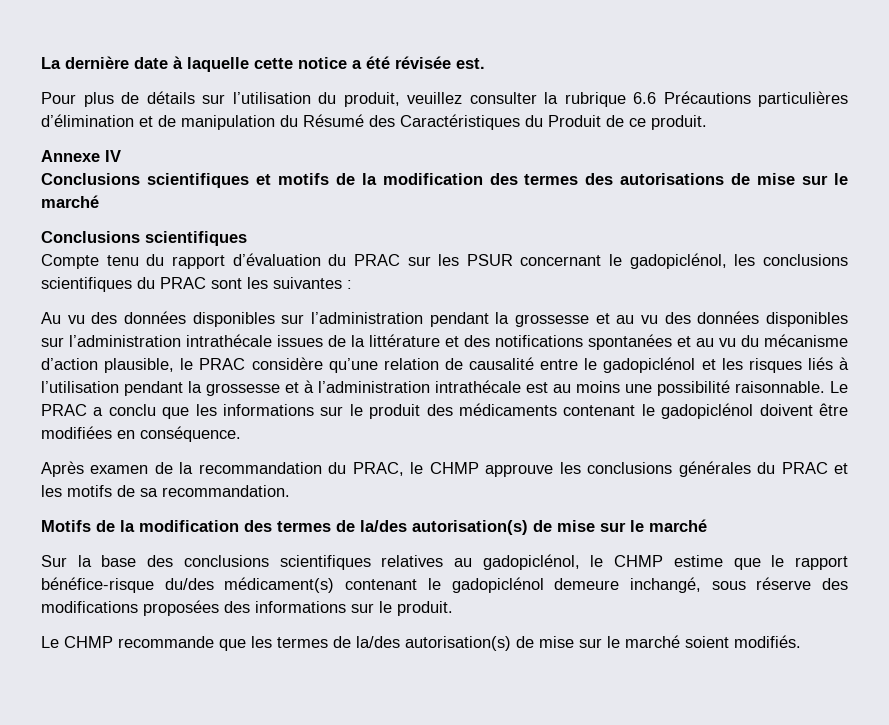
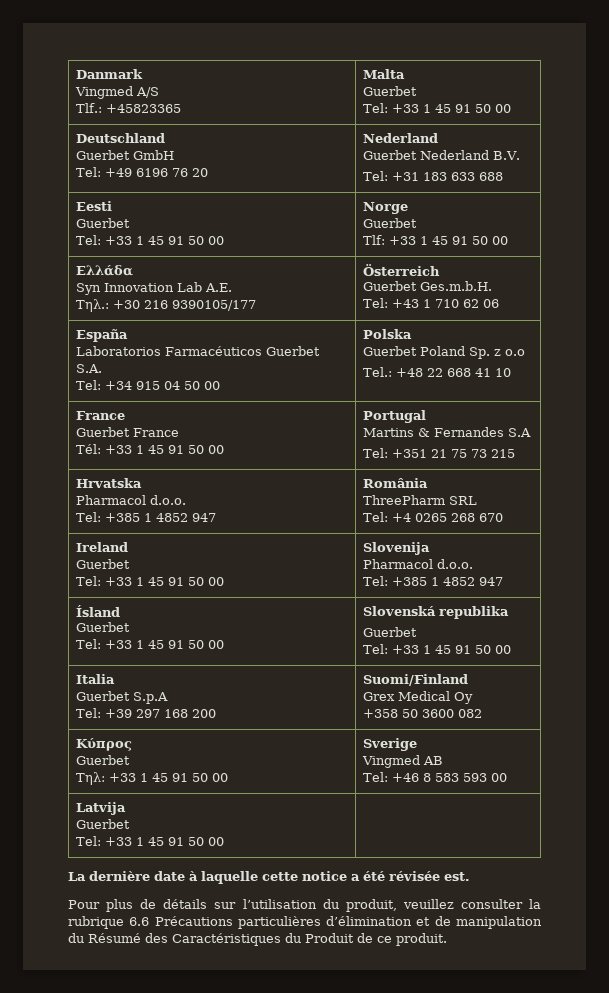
(41, 63) none -> [76,69,144,79] [75,86,160,99] [76,103,182,113] [363,69,406,79] [363,86,418,96] [363,103,512,113] [76,133,166,143] [76,150,175,160] [76,167,209,177] [363,133,439,143] [363,150,521,160] [363,171,504,181] [76,201,113,211] [76,218,131,228] [76,235,225,245] [363,202,409,214] [363,218,418,228] [363,235,509,245] [76,265,134,276] [76,282,233,295] [76,299,257,312] [363,264,441,276] [363,281,493,291] [363,298,500,308] [76,329,129,342] [76,346,321,356] [76,364,103,373] [76,380,221,390] [363,329,413,339] [363,346,526,359] [363,367,512,377] [76,411,126,420] [76,427,180,437] [76,444,225,454] [363,410,427,423] [363,427,532,437] [363,448,516,458] [76,478,143,488] [76,495,187,505] [76,512,217,522] [363,478,429,488] [363,495,478,505] [363,512,504,522] [76,542,129,552] [76,559,131,569] [76,576,225,586] [363,542,431,555] [363,559,474,569] [363,576,504,586] [76,605,121,617] [76,622,131,632] [76,639,225,649] [363,606,510,619] [363,627,418,637] [363,644,512,654] [76,674,116,684] [76,691,169,704] [76,708,217,718] [363,674,469,686] [363,691,474,704] [363,709,483,718] [76,738,133,751] [76,755,131,765] [76,772,229,785] [363,738,418,751] [362,755,444,768] [363,772,508,782] [76,802,127,815] [76,819,131,829] [76,836,225,846] Danmark // Vingmed A/S // Tlf.: +45823365 | Malta // Guerbet // Tel: +33 1 45 91 50 00 // Deutschland // Guerbet GmbH // Tel: +49 6196 76 20 | Nederland // Guerbet Nederland B.V. // Tel: +31 183 633 688 // Eesti // Guerbet // Tel: +33 1 45 91 50 00 | Norge // Guerbet // Tlf: +33 1 45 91 50 00 // Ελλάδα // Syn Innovation Lab A.E. // Τηλ.: +30 216 9390105/177 | Österreich // Guerbet Ges.m.b.H. // Tel: +43 1 710 62 06 // España // Laboratorios Farmacéuticos Guerbet S.A. // Tel: +34 915 04 50 00 | Polska // Guerbet Poland Sp. z o.o // Tel.: +48 22 668 41 10 // France // Guerbet France // Tél: +33 1 45 91 50 00 | Portugal // Martins & Fernandes S.A // Tel: +351 21 75 73 215 // Hrvatska // Pharmacol d.o.o. // Tel: +385 1 4852 947 | România // ThreePharm SRL // Tel: +4 0265 268 670 // Ireland // Guerbet // Tel: +33 1 45 91 50 00 | Slovenija // Pharmacol d.o.o. // Tel: +385 1 4852 947 // Ísland // Guerbet // Tel: +33 1 45 91 50 00 | Slovenská republika // Guerbet // Tel: +33 1 45 91 50 00 // Italia // Guerbet S.p.A // Tel: +39 297 168 200 | Suomi/Finland // Grex Medical Oy // +358 50 3600 082 // Κύπρος // Guerbet // Τηλ: +33 1 45 91 50 00 | Sverige // Vingmed AB // Tel: +46 8 583 593 00 // Latvija // Guerbet // Tel: +33 1 45 91 50 00 | //
[41,150,121,162] [41,173,849,188] [41,195,99,208] [41,231,247,246] [41,253,848,269] [41,277,352,292] [41,311,848,327] [41,334,848,350] [41,357,849,373] [41,380,848,396] [41,403,848,419] [41,426,241,442] [41,461,848,477] [41,485,290,497] [41,519,707,535] [41,554,848,570] [41,577,849,593] [41,600,453,616] [41,635,801,651] // Annexe IV // Conclusions scientifiques et motifs de la modification des termes des autorisations de mise sur le marché // Conclusions scientifiques // Compte tenu du rapport d’évaluation du PRAC sur les PSUR concernant le gadopiclénol, les conclusions scientifiques du PRAC sont les suivantes : // Au vu des données disponibles sur l’administration pendant la grossesse et au vu des données disponibles sur l’administration intrathécale issues de la littérature et des notifications spontanées et au vu du mécanisme d’action plausible, le PRAC considère qu’une relation de causalité entre le gadopiclénol et les risques liés à l’utilisation pendant la grossesse et à l’administration intrathécale est au moins une possibilité raisonnable. Le PRAC a conclu que les informations sur le produit des médicaments contenant le gadopiclénol doivent être modifiées en conséquence. // Après examen de la recommandation du PRAC, le CHMP approuve les conclusions générales du PRAC et les motifs de sa recommandation. // Motifs de la modification des termes de la/des autorisation(s) de mise sur le marché // Sur la base des conclusions scientifiques relatives au gadopiclénol, le CHMP estime que le rapport bénéfice‑risque du/des médicament(s) contenant le gadopiclénol demeure inchangé, sous réserve des modifications proposées des informations sur le produit. // Le CHMP recommande que les termes de la/des autorisation(s) de mise sur le marché soient modifiés. -> (447, 939) none

